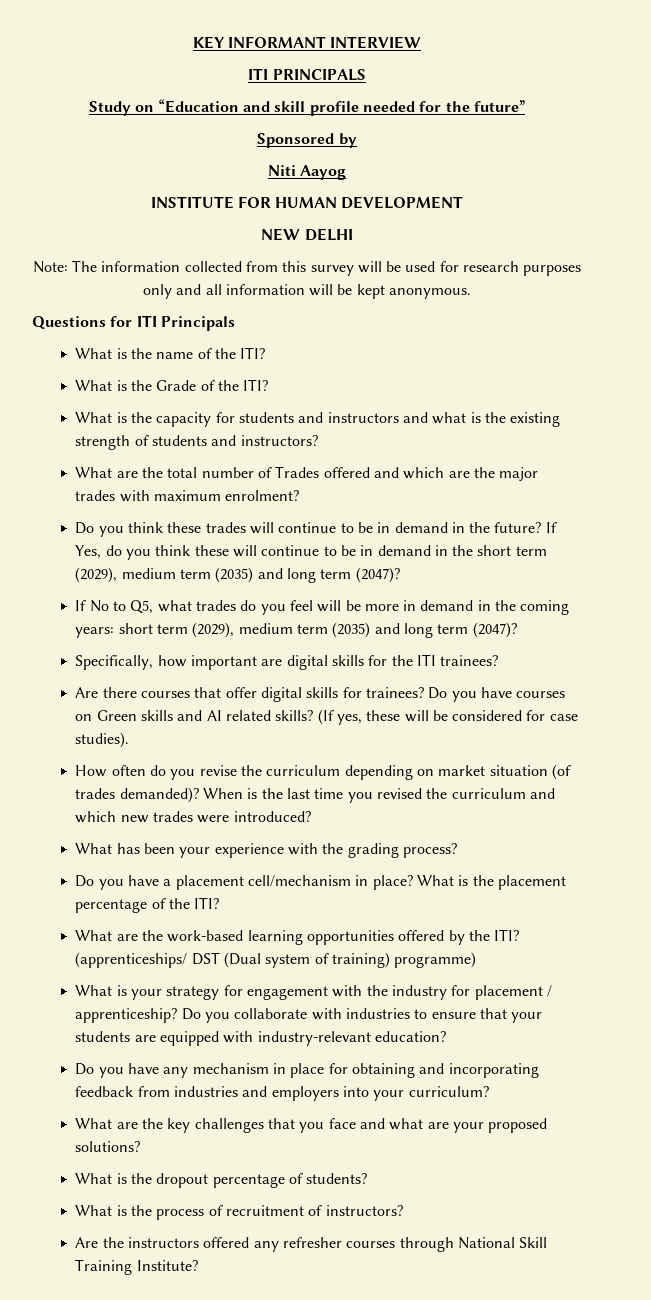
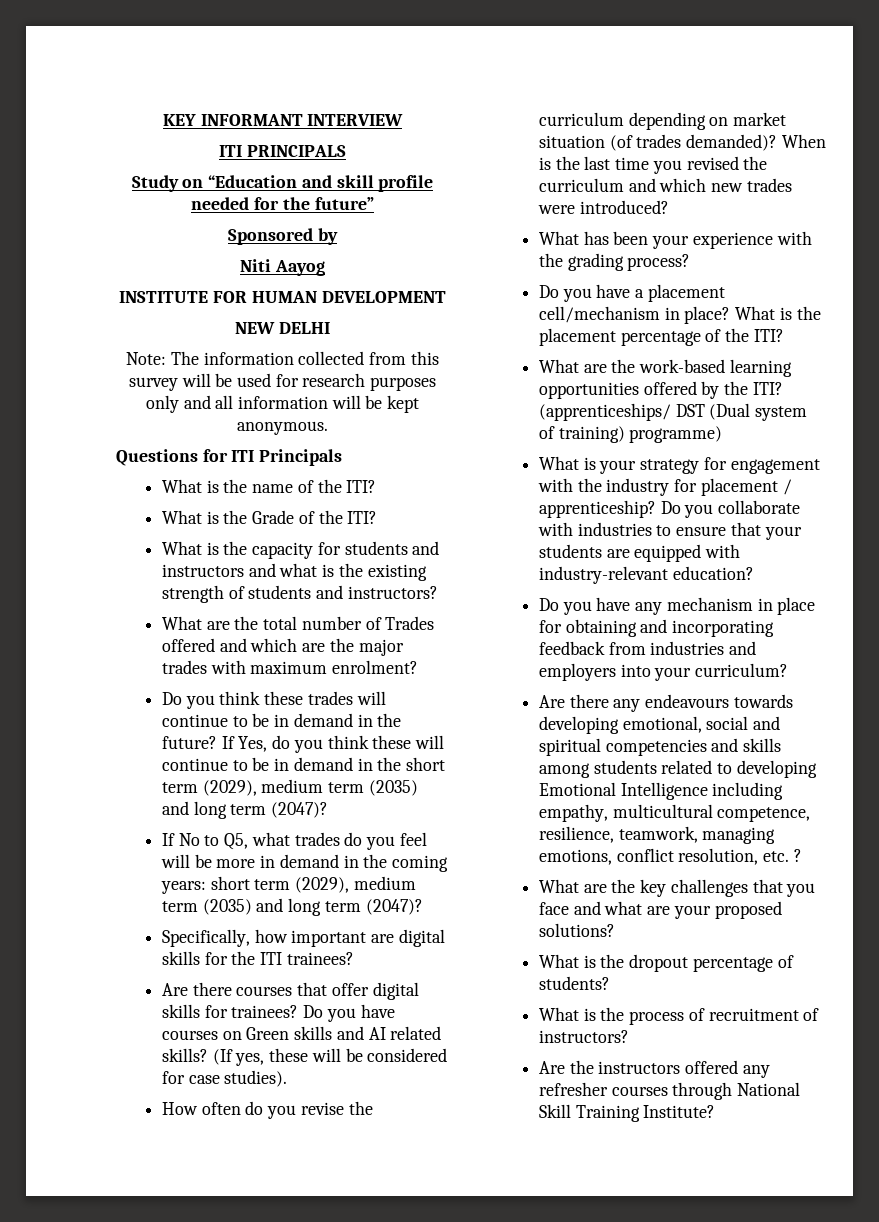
(489, 1091) none -> [538,694,793,712] [538,716,781,734] [538,738,782,756] [538,760,817,778] [538,782,784,800] [538,804,811,822] [538,826,776,844] [538,848,802,865] // Are there any endeavours towards developing emotional, social and spiritual competencies and skills among students related to developing Emotional Intelligence including empathy, multicultural competence, resilience, teamwork, managing emotions, conflict resolution, etc. ?

